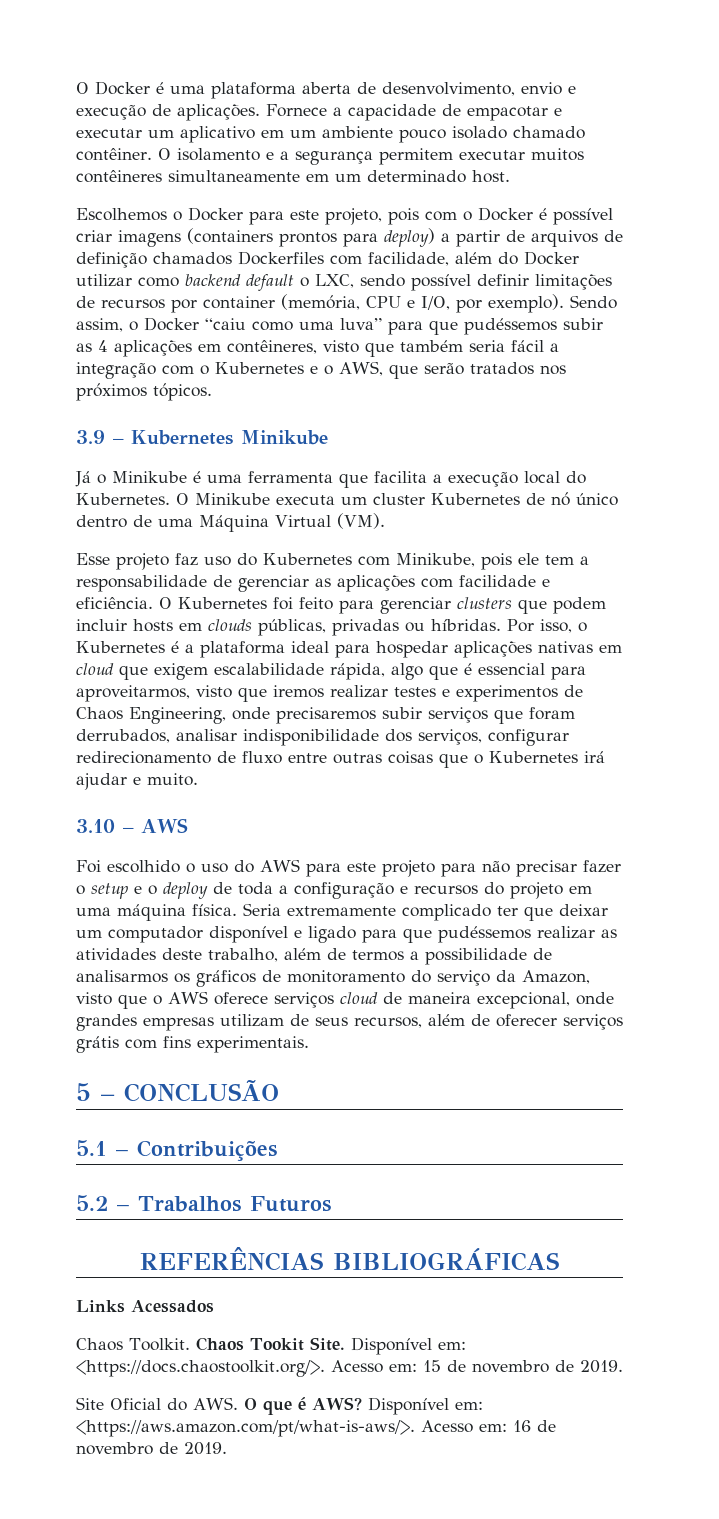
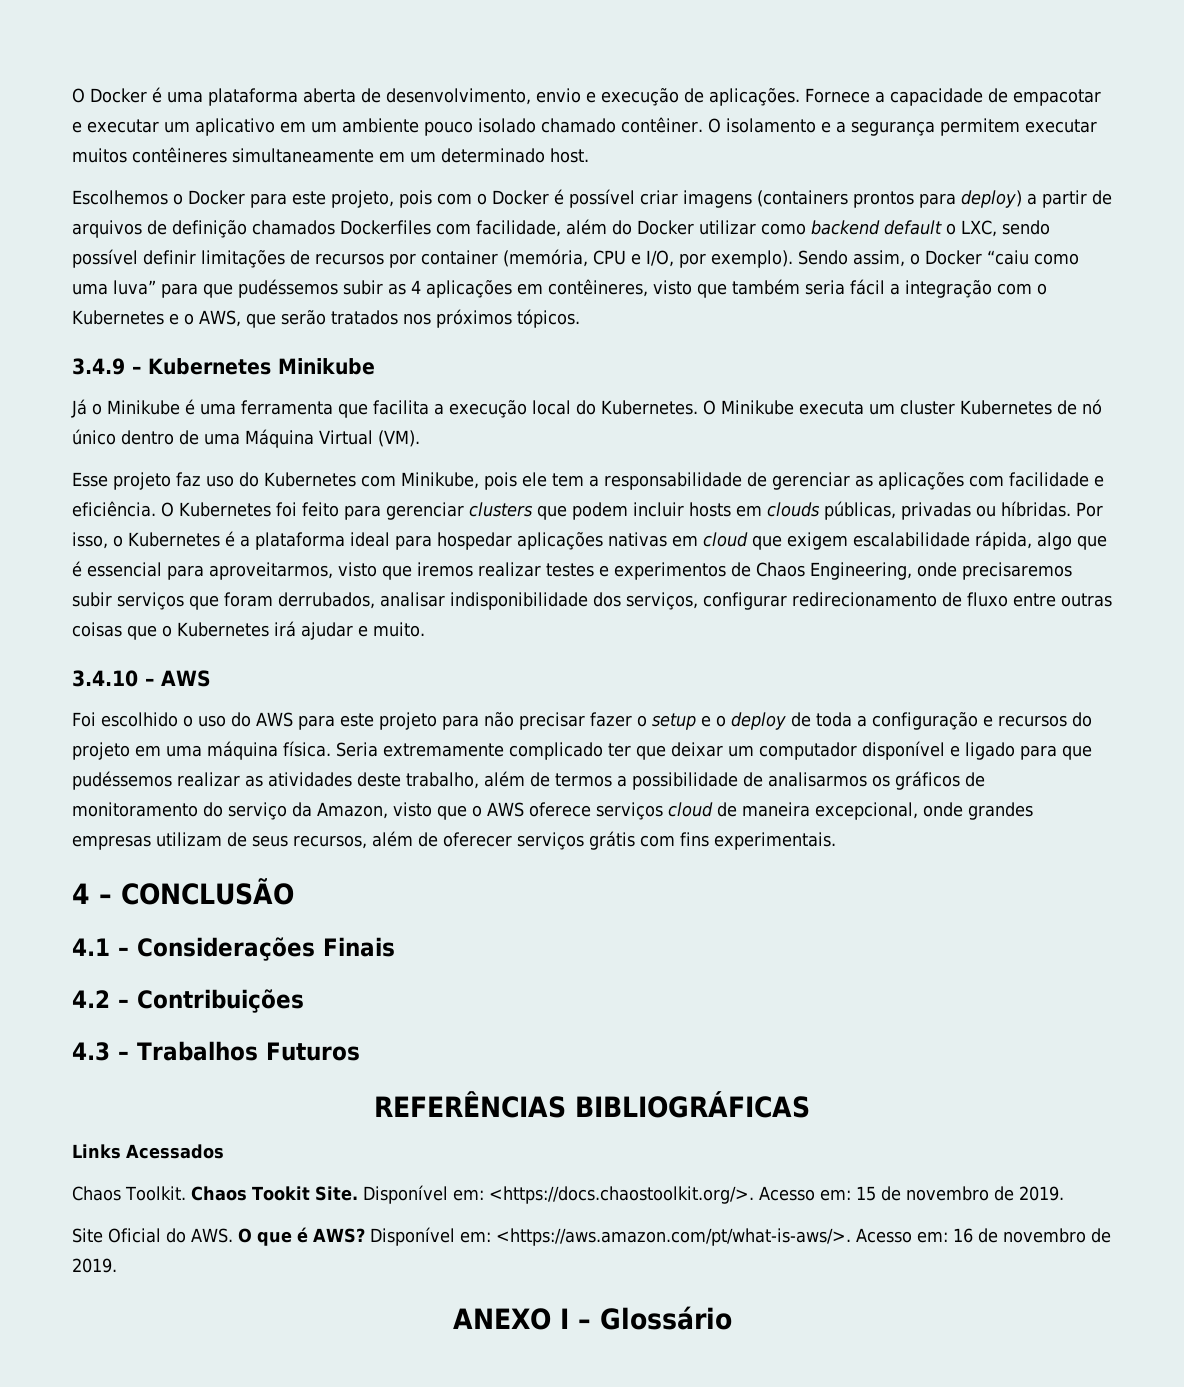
[76,430,105,444] 3.9 -> [72,358,125,375] 3.4.9
[76,819,115,833] 3.10 -> [72,670,138,687] 3.4.10
[76,1083,91,1101] 5 -> [72,883,90,904] 4
[76,1140,107,1156] 5.1 -> [72,937,395,961] [72,990,110,1008] 4.1 – Considerações Finais // 4.2
[76,1195,108,1211] 5.2 -> [72,1042,110,1061] 4.3
(227, 1448) none -> [452,1306,732,1330] // ANEXO I – Glossário

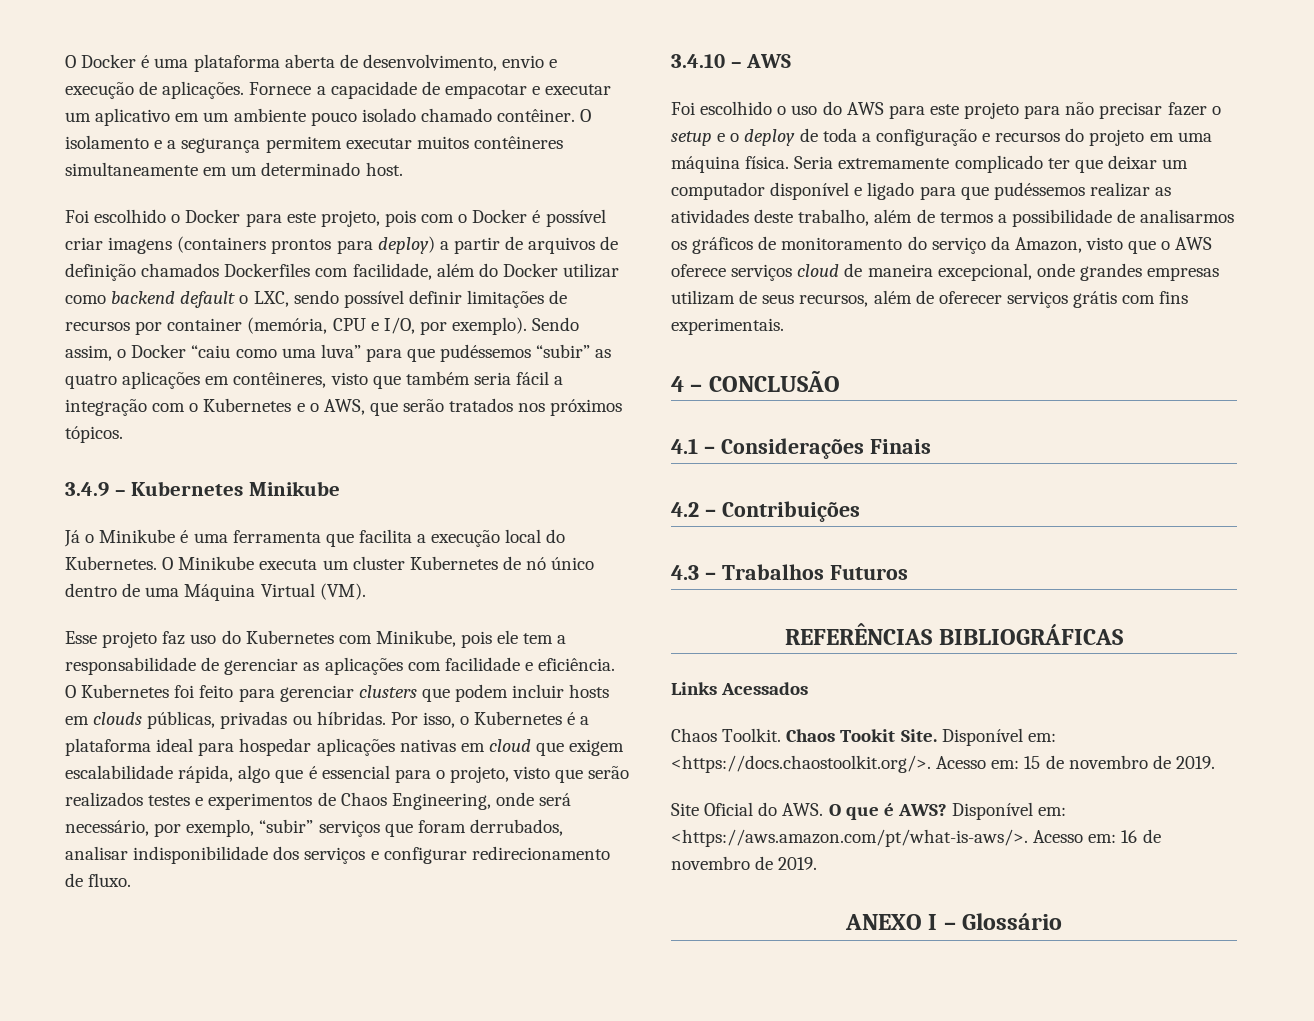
[72,190,168,205] Escolhemos -> [65,209,167,223] Foi escolhido
[343,280,421,295] subir as 4 -> [536,344,612,358] [65,374,117,389] “subir” as quatro
[209,562,541,580] aproveitarmos, visto que iremos realizar -> [435,766,630,783] [65,792,143,807] o projeto, visto que serão realizados
[962,562,1072,580] [72,592,112,607] precisaremos subir -> [539,793,572,806] [65,819,314,837] será necessário, por exemplo, “subir”
[626,592,698,610] serviços, -> [304,847,379,864] serviços e
[967,592,1112,607] [72,621,425,640] fluxo entre outras coisas que o Kubernetes irá ajudar e muito. -> [88,873,132,887] fluxo.

